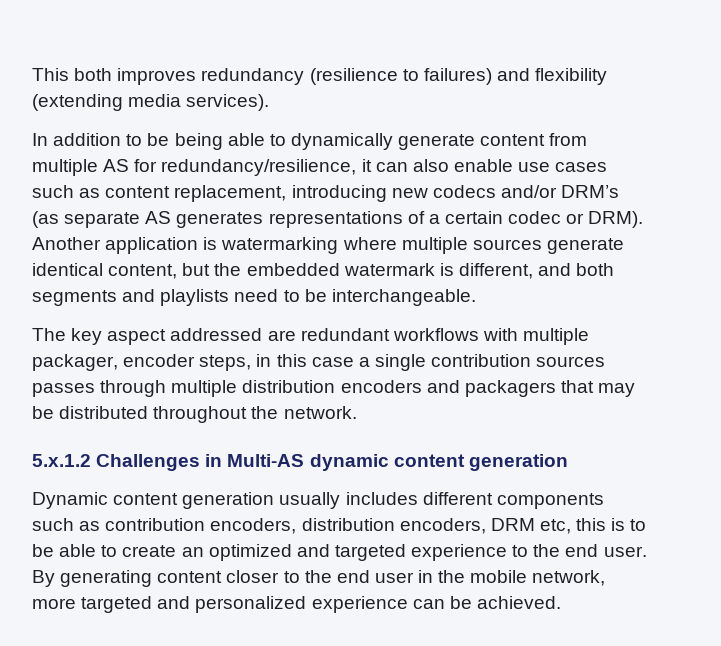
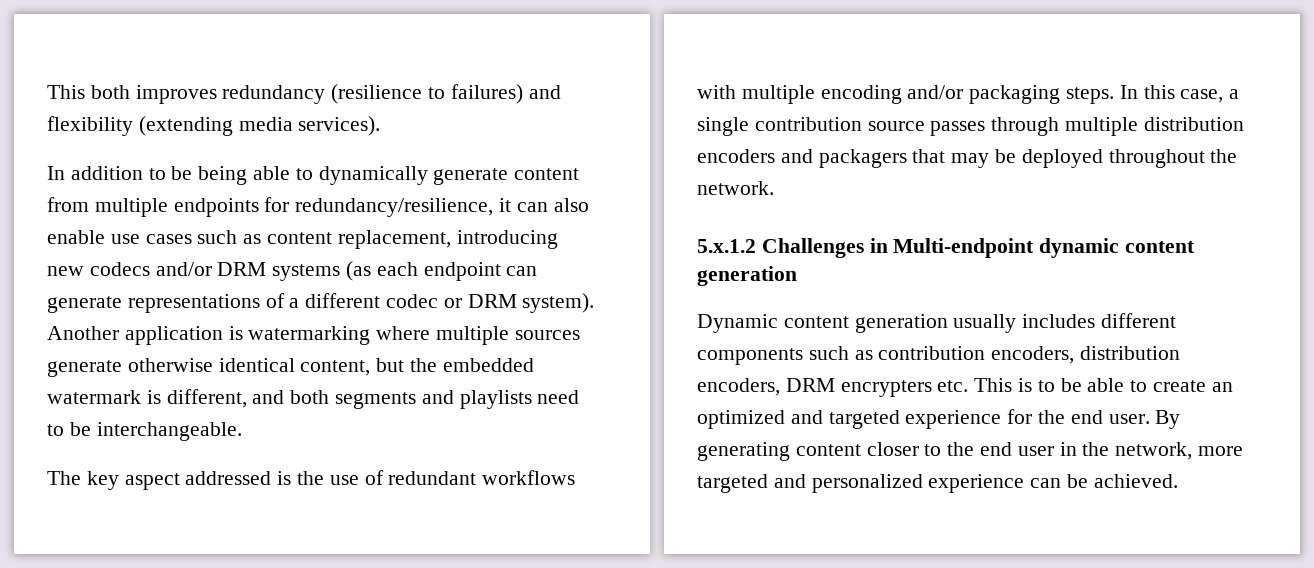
[103,159,130,172] AS -> [173,198,259,217] endpoints
[561,185,620,198] [32,211,264,228] DRM’s (as separate AS generates -> [217,261,538,281] [47,296,122,313] DRM systems (as each endpoint can generate
[444,211,503,224] certain -> [305,293,381,308] different
[588,211,644,228] DRM). -> [467,293,595,313] DRM system).
(624, 246) none -> [127,358,213,372] otherwise
[267,328,590,345] [32,354,354,371] are redundant workflows with multiple packager, encoder steps, in this case -> [277,470,576,485] [697,85,1224,104] is the use of redundant workflows with multiple encoding and/or packaging steps. In this case,
[536,356,606,367] sources -> [867,121,925,131] source
[59,406,149,419] distributed -> [1021,149,1103,168] deployed
[227,454,305,467] Multi-AS -> [893,238,1035,258] Multi-endpoint
[539,518,607,534] etc, this -> [840,378,1013,397] encrypters etc. This
[512,545,529,557] to -> [1007,409,1033,424] for
[470,570,528,583] mobile -> (1110, 449) none

